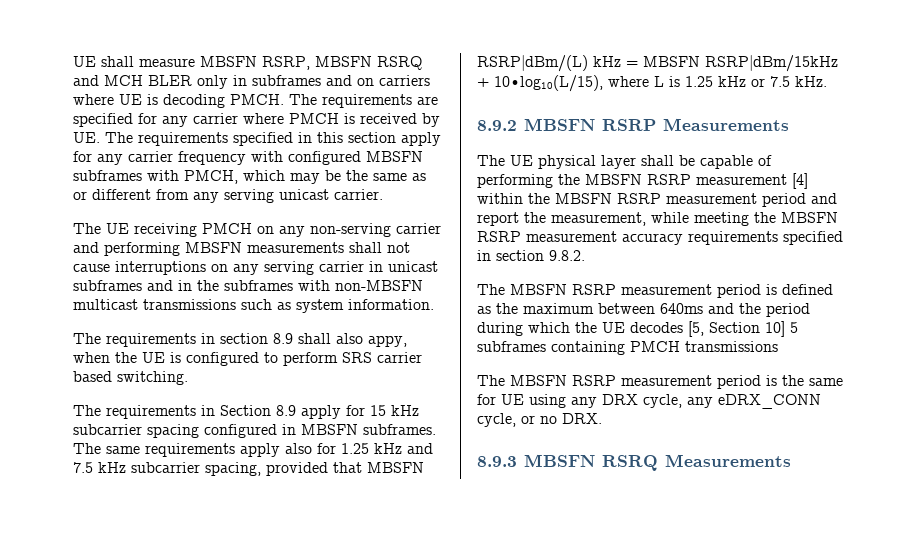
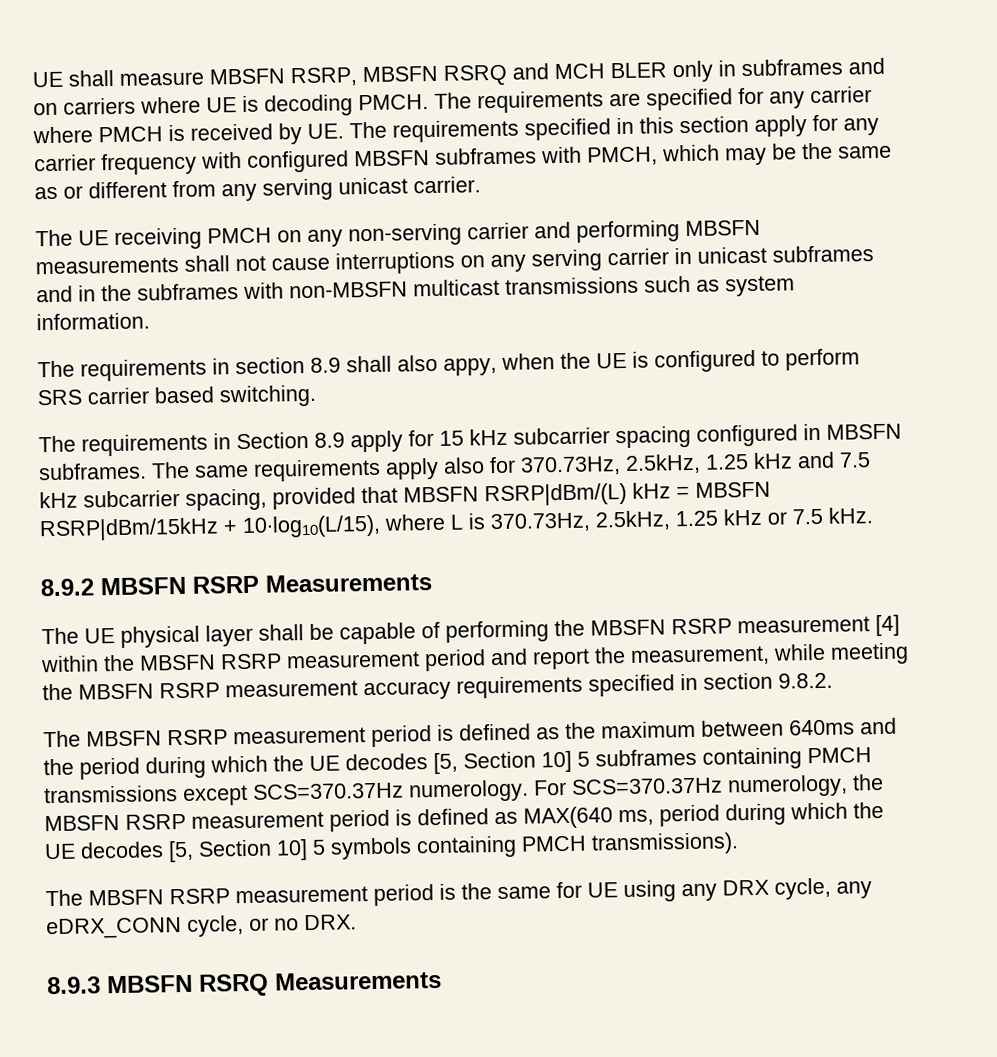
(336, 448) none -> [520,453,701,476] 370.73Hz, 2.5kHz,
(680, 81) none -> [490,510,671,533] 370.73Hz, 2.5kHz,
(778, 346) none -> [183,773,884,806] [44,801,884,832] [44,832,739,863] except SCS=370.37Hz numerology. For SCS=370.37Hz numerology, the MBSFN RSRP measurement period is defined as MAX(640 ms, period during which the UE decodes [5, Section 10] 5 symbols containing PMCH transmissions).

